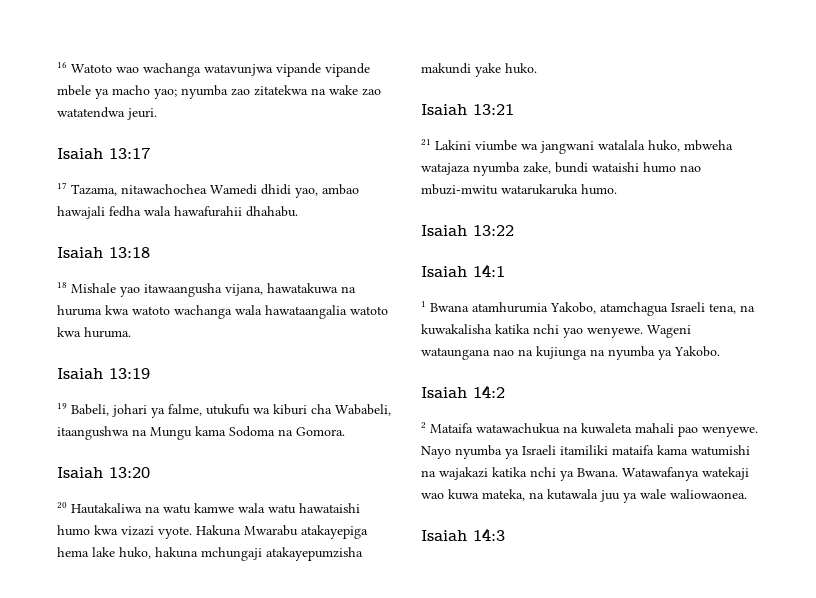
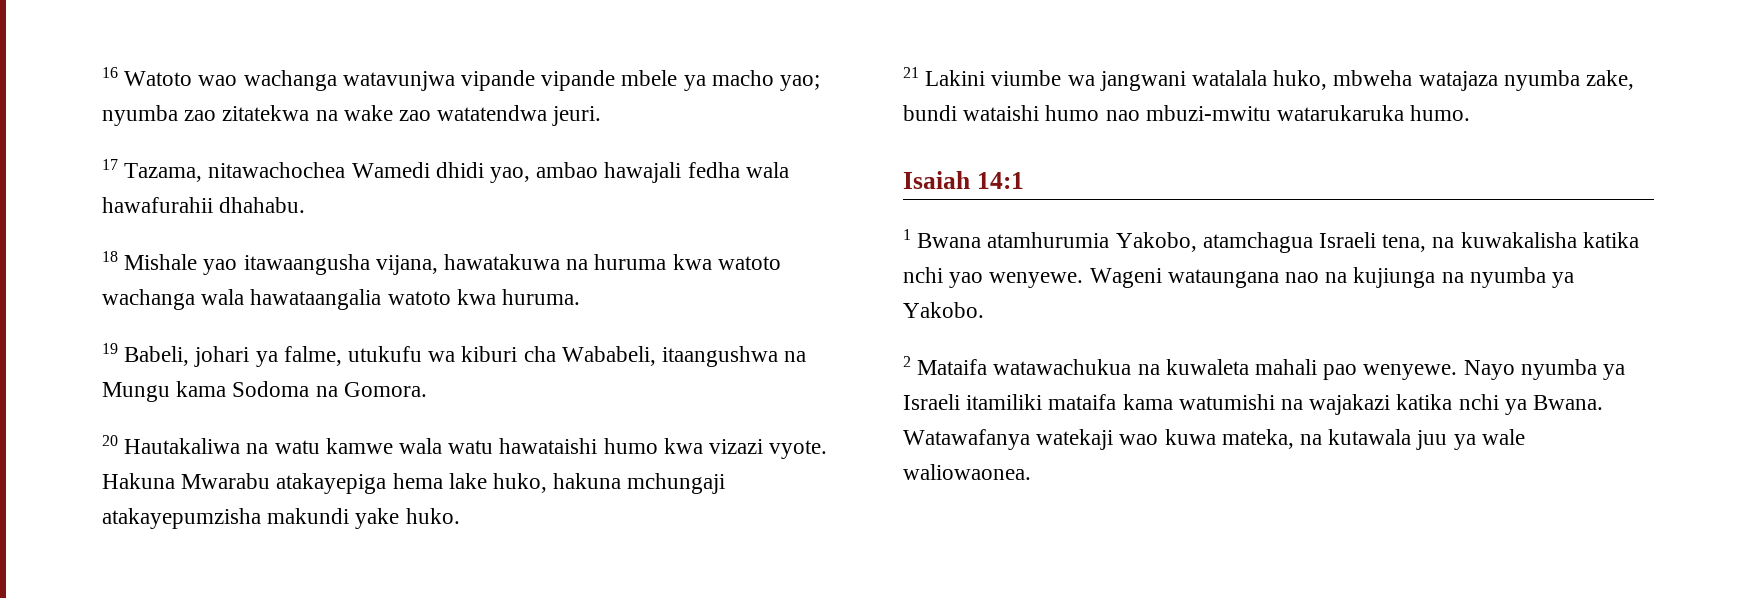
[57,148,150,159] // Isaiah 13:17 -> (602, 116) none
[57,247,150,258] // Isaiah 13:18 -> (306, 205) none
[57,368,150,379] // Isaiah 13:19 -> (581, 297) none
[57,467,150,478] // Isaiah 13:20 -> (427, 389) none
[421,104,514,115] // Isaiah 13:21 -> (460, 516) none
[421,225,514,236] // Isaiah 13:22 -> (1471, 113) none
[421,385,505,398] // Isaiah 14:2 -> (984, 310) none
[421,528,505,541] // Isaiah 14:3 -> (1031, 472) none

